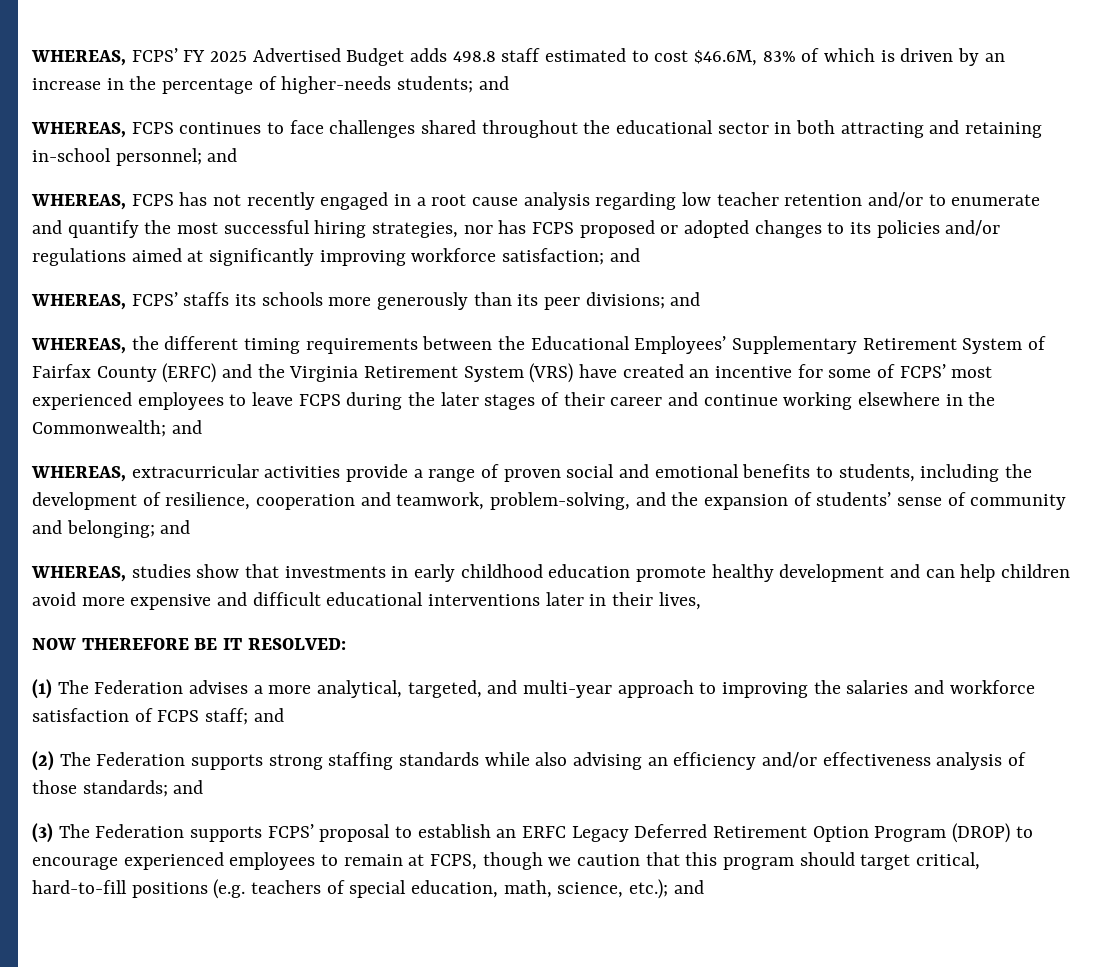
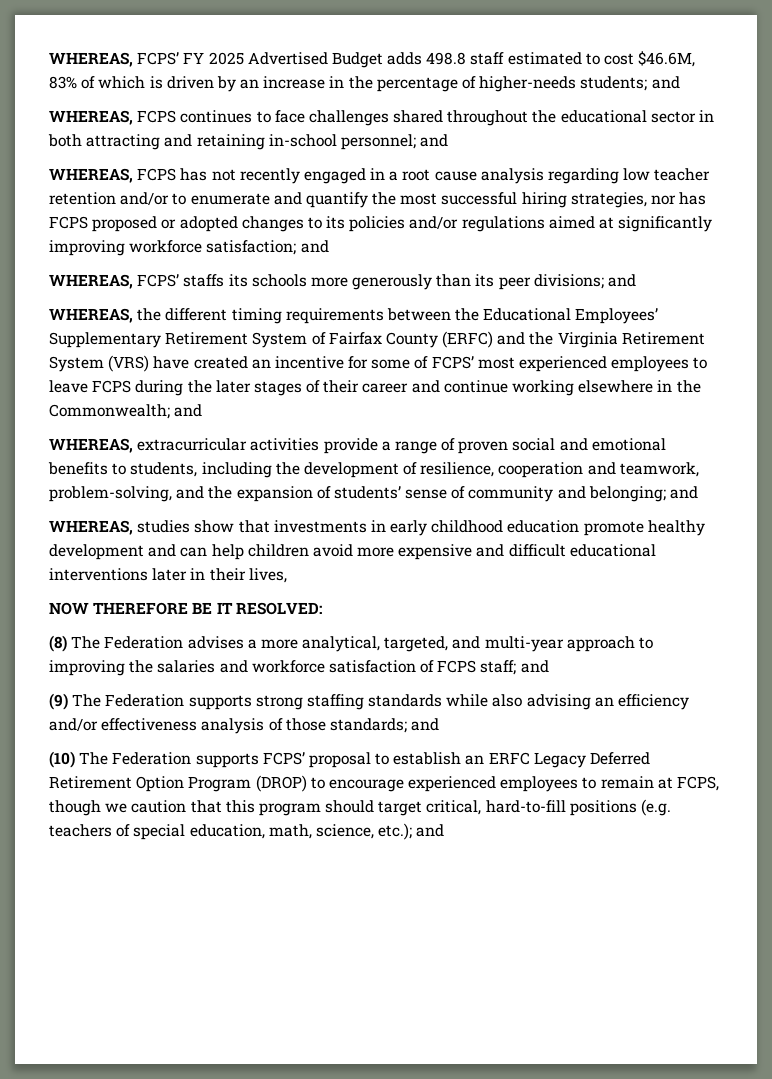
[32,679,52,699] (1) -> [49,635,67,652] (8)
[32,751,54,771] (2) -> [49,693,68,710] (9)
[32,823,53,843] (3) -> [49,751,75,768] (10)

